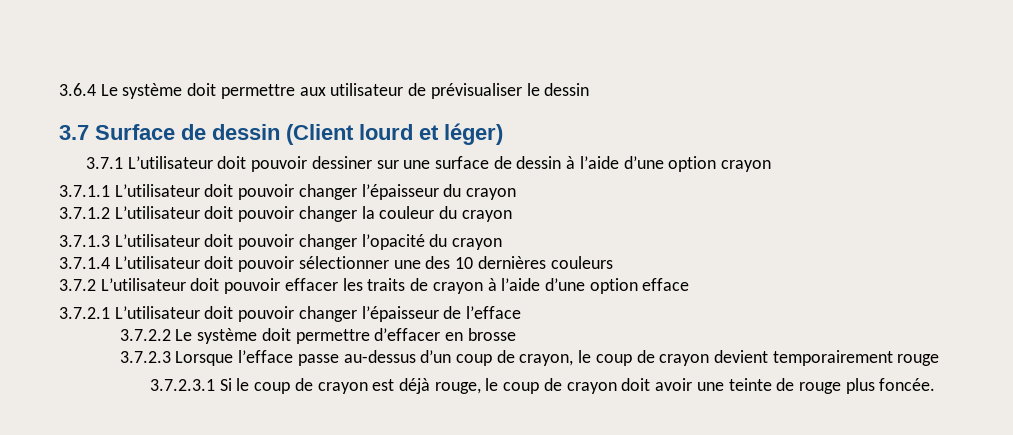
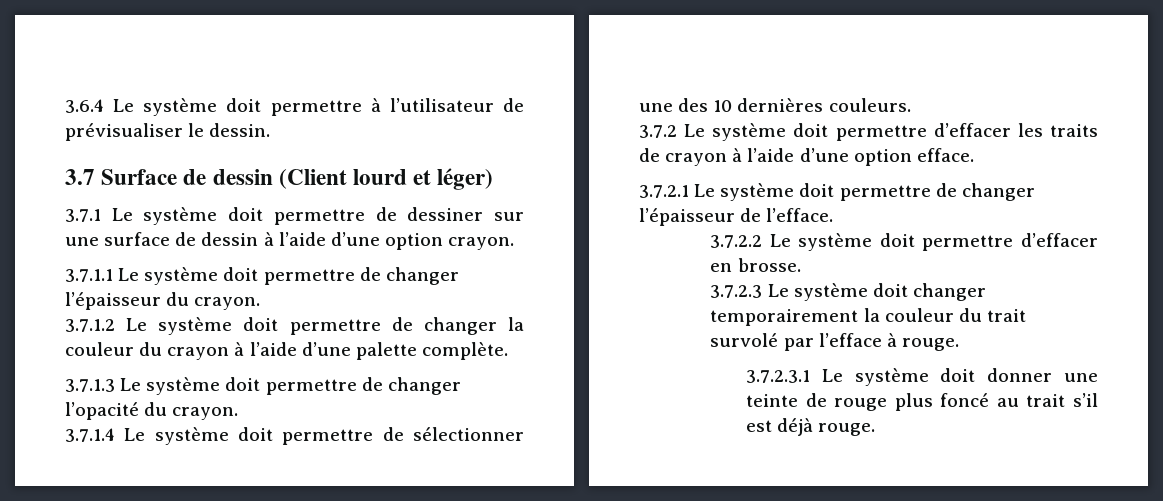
[299,83,404,96] aux utilisateur -> [370,98,494,112] à l’utilisateur
[544,83,590,96] dessin -> [209,123,271,137] dessin.
[127,156,308,172] L’utilisateur doit pouvoir -> [111,207,397,225] Le système doit permettre de
[721,160,772,172] crayon -> [448,237,515,250] crayon.
[114,184,295,200] L’utilisateur doit pouvoir -> [118,267,381,285] Le système doit permettre de
[466,188,517,200] crayon -> [194,297,261,310] crayon.
[114,206,295,222] L’utilisateur doit pouvoir -> [126,317,413,335] Le système doit permettre de
[59,234,295,250] // 3.7.1.3 L’utilisateur doit pouvoir -> [234,342,508,360] [65,377,383,395] à l’aide d’une palette complète. // 3.7.1.3 Le système doit permettre de
[452,238,503,250] crayon -> [172,407,239,420] crayon.
[114,256,295,272] L’utilisateur doit pouvoir -> [124,427,404,445] Le système doit permettre de
[550,256,613,269] couleurs -> [828,98,911,112] couleurs.
[100,278,338,294] L’utilisateur doit pouvoir effacer -> [684,123,1011,141] Le système doit permettre d’effacer
[642,278,690,291] efface -> [916,148,974,162] efface.
[114,306,295,322] L’utilisateur doit pouvoir -> [694,183,957,201] Le système doit permettre de
[466,306,522,319] l’efface -> [766,208,834,222] l’efface.
[467,328,516,341] brosse -> [737,258,801,272] brosse.
[175,350,940,366] [149,378,693,394] Lorsque l’efface passe au-dessus d’un coup de crayon, le coup de crayon devient temporairement rouge // 3.7.2.3.1 Si le coup de crayon est déjà rouge, le coup de crayon doit avoir -> [767,283,986,301] [710,308,1026,326] [710,333,959,351] [746,368,1053,386] Le système doit changer temporairement la couleur du trait survolé par l’efface à rouge. // 3.7.2.3.1 Le système doit donner
[879,378,936,391] foncée. -> [940,393,1098,407] [746,418,876,436] foncé au trait s’il est déjà rouge.

